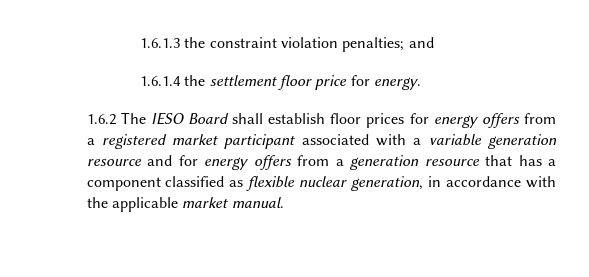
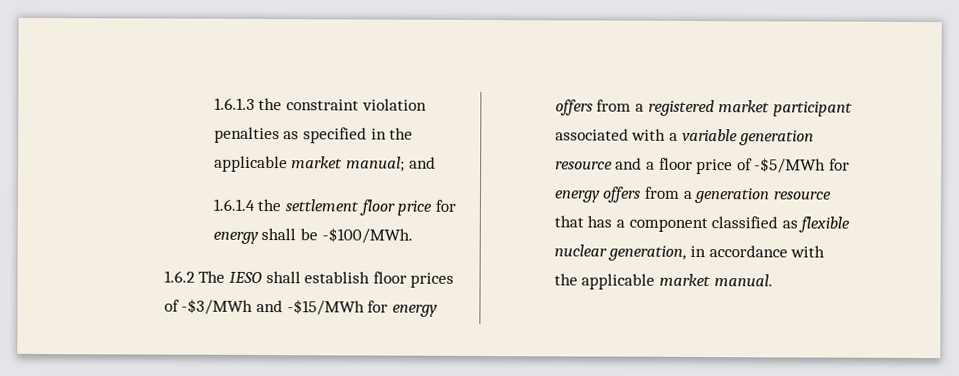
[342,37,405,52] penalties; -> [213,126,414,144] [213,155,406,173] penalties as specified in the applicable market manual;
[374,77,422,90] energy. -> [212,227,413,244] energy shall be -$100/MWh.
[187,113,229,124] Board -> (262, 277) none
(405, 120) none -> [163,298,365,316] of -$3/MWh and -$15/MWh
(173, 160) none -> [645,157,827,175] a floor price of -$5/MWh

